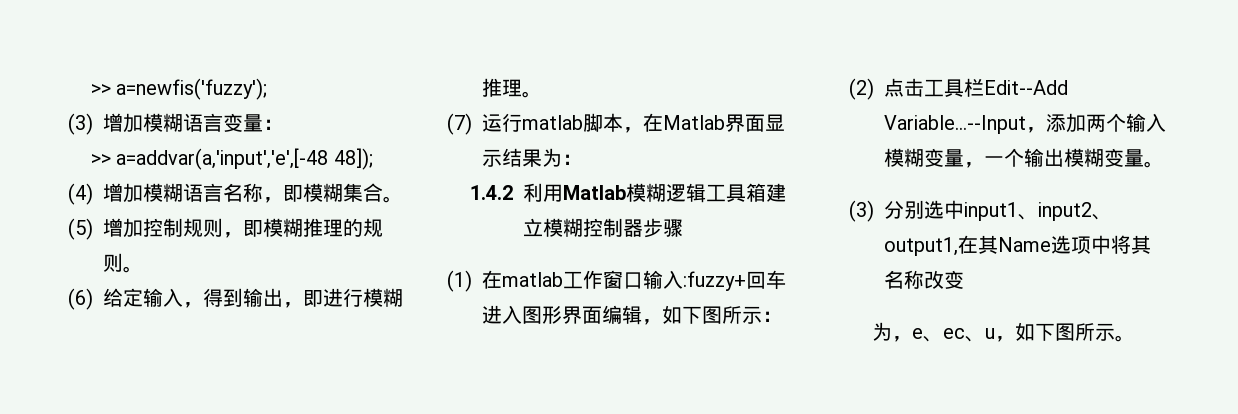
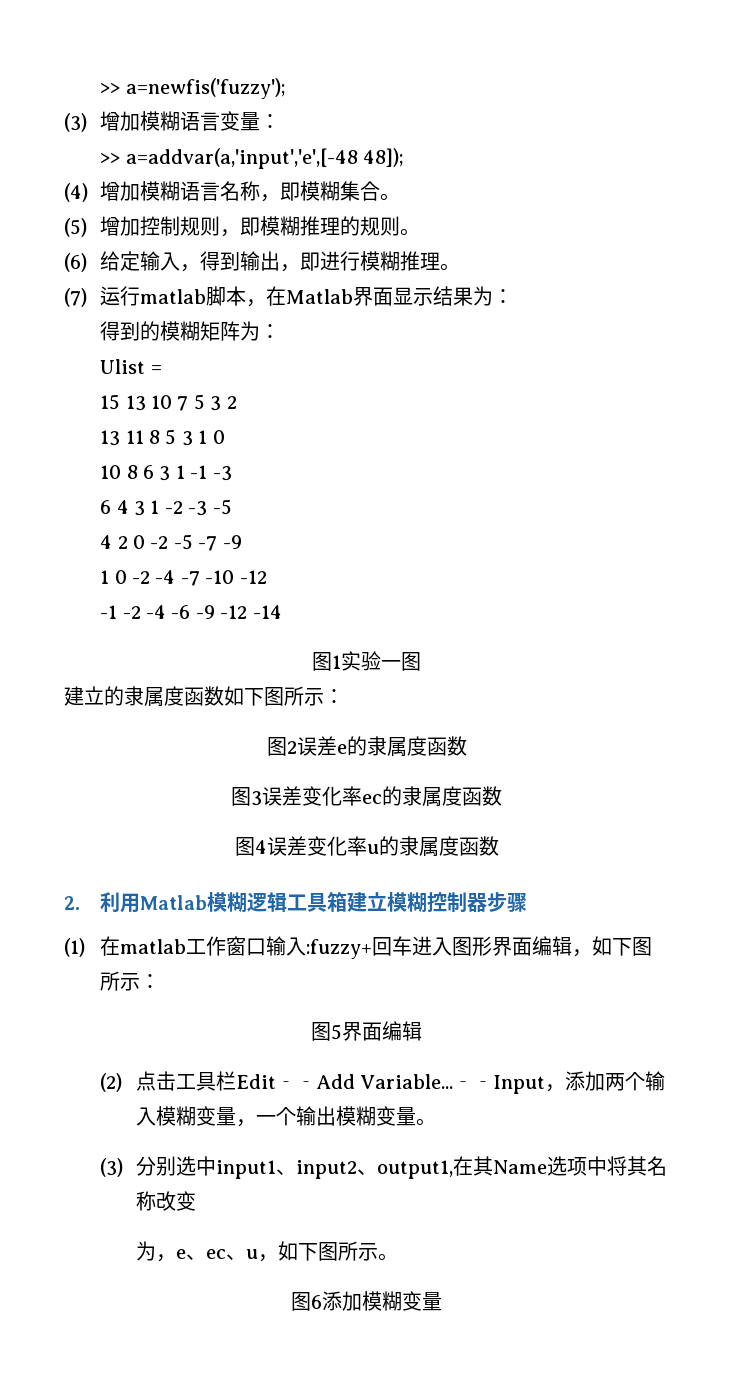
[469,185,513,200] 1.4.2 -> [100,321,281,341] [100,359,162,374] [100,394,237,411] [100,429,225,446] [100,465,232,481] [100,499,232,516] [100,534,242,551] [100,570,267,586] [100,605,282,619] [312,651,421,671] [64,686,344,707] [266,736,467,757] [231,786,502,807] [234,836,499,857] [64,896,80,910] 得到的模糊矩阵为： // Ulist = // 15 13 10 7 5 3 2 // 13 11 8 5 3 1 0 // 10 8 6 3 1 -1 -3 // 6 4 3 1 -2 -3 -5 // 4 2 0 -2 -5 -7 -9 // 1 0 -2 -4 -7 -10 -12 // -1 -2 -4 -6 -9 -12 -14 // 图1实验一图 // 建立的隶属度函数如下图所示： // 图2误差e的隶属度函数 // 图3误差变化率ec的隶属度函数 // 图4误差变化率u的隶属度函数 // 2.
(782, 316) none -> [311,1021,422,1041] // 图5界面编辑
(1135, 338) none -> [291,1291,442,1311] // 图6添加模糊变量

